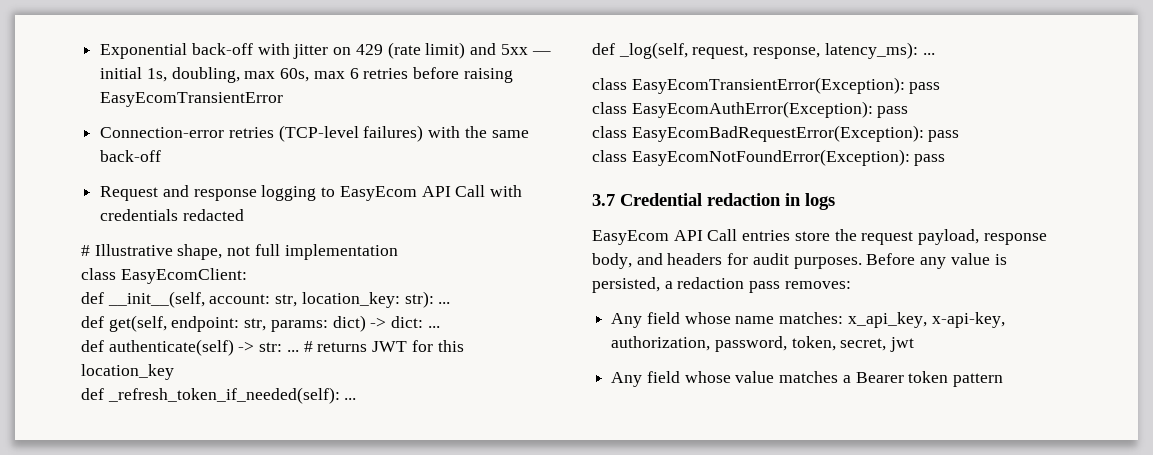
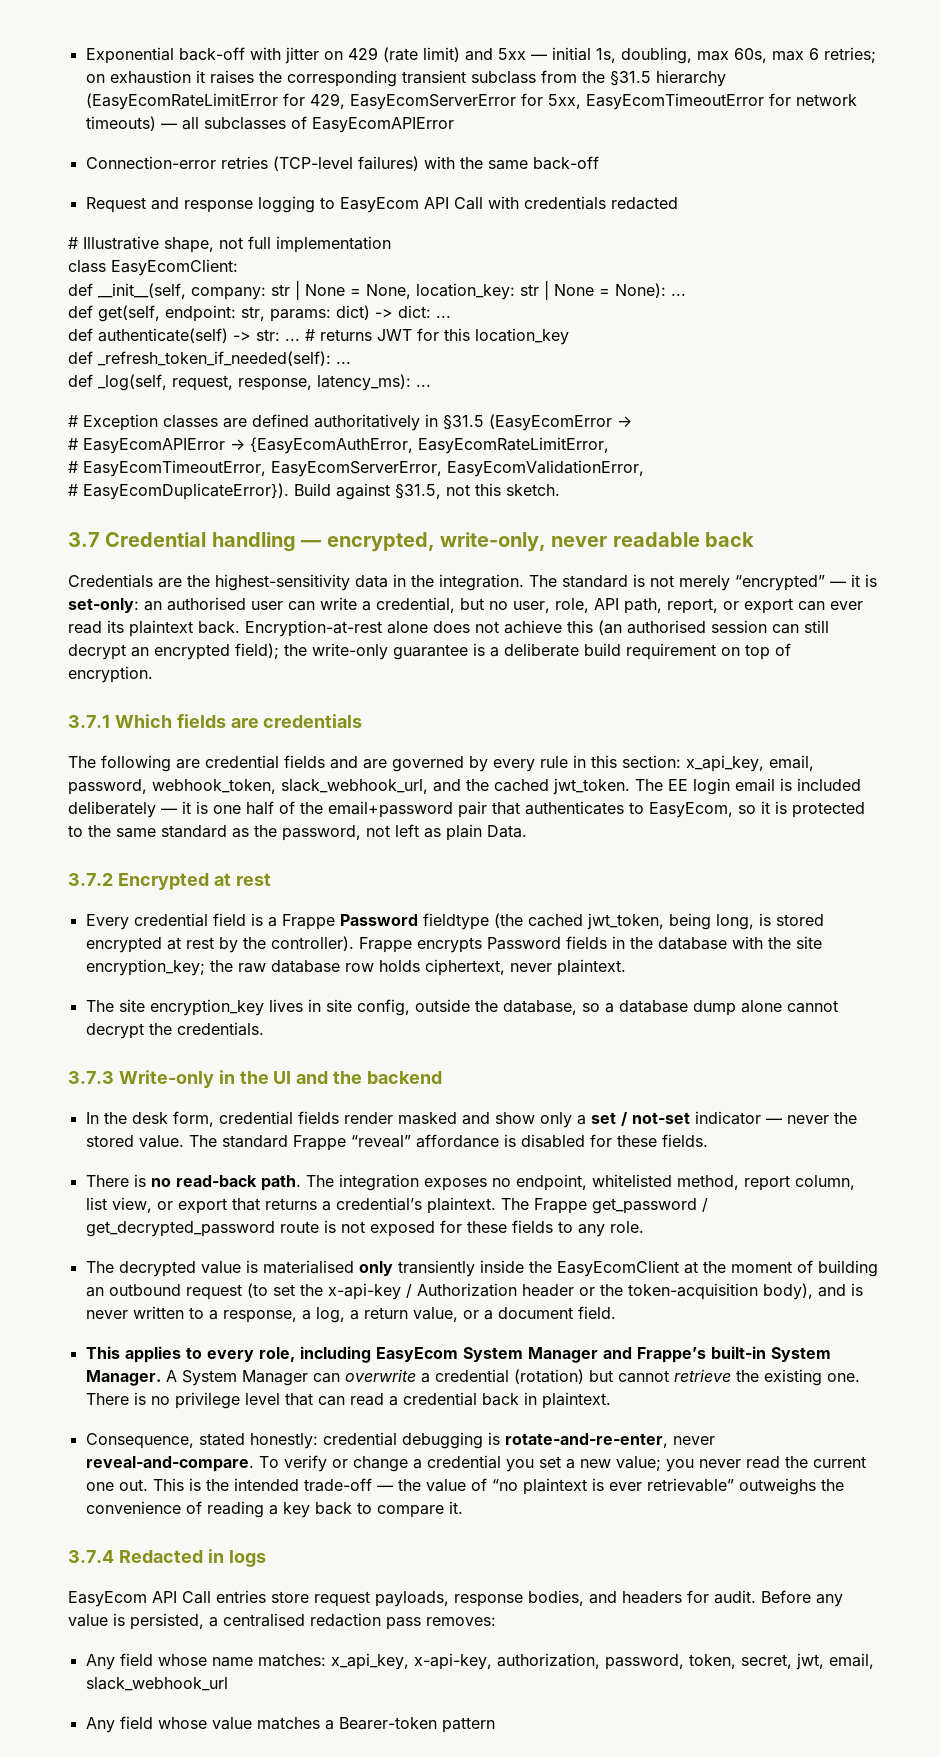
[363,67,513,83] [100,92,284,107] retries before raising EasyEcomTransientError -> [823,47,876,63] [85,70,726,87] [85,93,857,110] [85,116,454,133] retries; on exhaustion it raises the corresponding transient subclass from the §31.5 hierarchy (EasyEcomRateLimitError for 429, EasyEcomServerError for 5xx, EasyEcomTimeoutError for network timeouts) — all subclasses of EasyEcomAPIError
[209,291,434,308] account: str, location_key: str): -> [191,280,666,300] company: str | None = None, location_key: str | None = None):
[592,77,941,94] [592,101,909,118] [592,125,960,142] [592,149,946,166] [592,193,781,206] class EasyEcomTransientError(Exception): pass // class EasyEcomAuthError(Exception): pass // class EasyEcomBadRequestError(Exception): pass // class EasyEcomNotFoundError(Exception): pass // 3.7 Credential redaction -> [68,414,632,431] [68,437,609,454] [68,460,644,477] [68,483,560,500] [68,532,755,552] [68,574,877,591] [68,597,863,614] [68,620,829,637] [68,643,791,660] [68,666,153,683] [68,714,363,728] [68,755,814,772] [68,778,861,795] [68,801,865,818] [68,824,527,841] [68,873,271,890] [85,913,824,930] [85,936,822,953] [85,959,626,976] [85,999,838,1016] [85,1022,264,1039] [68,1070,443,1088] [85,1111,857,1128] [85,1134,708,1151] [85,1174,855,1191] [85,1197,708,1214] [85,1220,644,1237] [85,1260,878,1277] [85,1283,863,1300] [85,1306,616,1323] [85,1346,831,1363] [85,1369,860,1386] [85,1392,611,1409] [85,1432,715,1449] [85,1455,866,1472] [85,1478,844,1495] [85,1501,463,1518] [68,1550,203,1563] # Exception classes are defined authoritatively in §31.5 (EasyEcomError → // # EasyEcomAPIError → {EasyEcomAuthError, EasyEcomRateLimitError, // # EasyEcomTimeoutError, EasyEcomServerError, EasyEcomValidationError, // # EasyEcomDuplicateError}). Build against §31.5, not this sketch. // 3.7 Credential handling — encrypted, write-only, never readable back // Credentials are the highest-sensitivity data in the integration. The standard is not merely “encrypted” — it is set-only: an authorised user can write a credential, but no user, role, API path, report, or export can ever read its plaintext back. Encryption-at-rest alone does not achieve this (an authorised session can still decrypt an encrypted field); the write-only guarantee is a deliberate build requirement on top of encryption. // 3.7.1 Which fields are credentials // The following are credential fields and are governed by every rule in this section: x_api_key, email, password, webhook_token, slack_webhook_url, and the cached jwt_token. The EE login email is included deliberately — it is one half of the email+password pair that authenticates to EasyEcom, so it is protected to the same standard as the password, not left as plain Data. // 3.7.2 Encrypted at rest // Every credential field is a Frappe Password fieldtype (the cached jwt_token, being long, is stored encrypted at rest by the controller). Frappe encrypts Password fields in the database with the site encryption_key; the raw database row holds ciphertext, never plaintext. // The site encryption_key lives in site config, outside the database, so a database dump alone cannot decrypt the credentials. // 3.7.3 Write-only in the UI and the backend // In the desk form, credential fields render masked and show only a set / not-set indicator — never the stored value. The standard Frappe “reveal” affordance is disabled for these fields. // There is no read-back path. The integration exposes no endpoint, whitelisted method, report column, list view, or export that returns a credential’s plaintext. The Frappe get_password / get_decrypted_password route is not exposed for these fields to any role. // The decrypted value is materialised only transiently inside the EasyEcomClient at the moment of building an outbound request (to set the x-api-key / Authorization header or the token-acquisition body), and is never written to a response, a log, a return value, or a document field. // This applies to every role, including EasyEcom System Manager and Frappe’s built-in System Manager. A System Manager can overwrite a credential (rotation) but cannot retrieve the existing one. There is no privilege level that can read a credential back in plaintext. // Consequence, stated honestly: credential debugging is rotate-and-re-enter, never reveal-and-compare. To verify or change a credential you set a new value; you never read the current one out. This is the intended trade-off — the value of “no plaintext is ever retrievable” outweighs the convenience of reading a key back to compare it. // 3.7.4 Redacted
[834,229,1047,245] [592,253,632,269] the request payload, response body, -> [314,1590,584,1607] request payloads, response bodies,
[752,253,862,269] audit purposes. -> [714,1590,756,1604] audit.
(673, 285) none -> [223,1613,305,1627] centralised
[890,337,915,352] jwt -> [795,1653,874,1670] [85,1677,228,1691] jwt, email, slack_webhook_url
[855,371,949,383] Bearer token -> [338,1717,437,1730] Bearer-token

